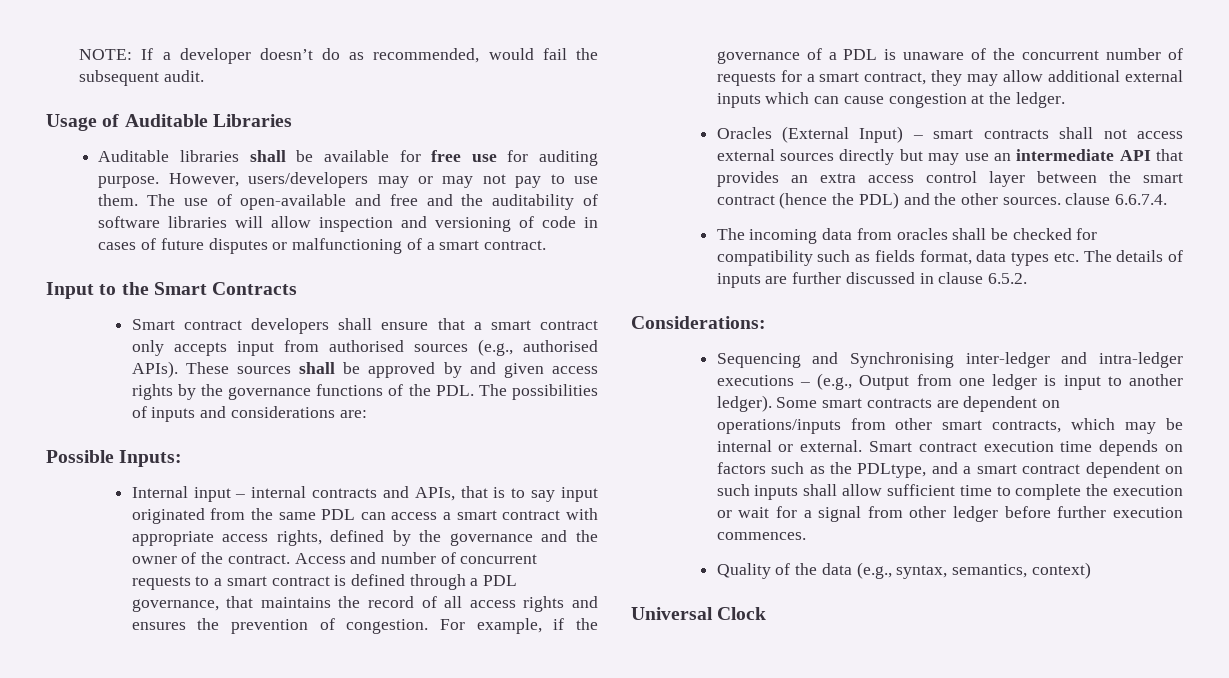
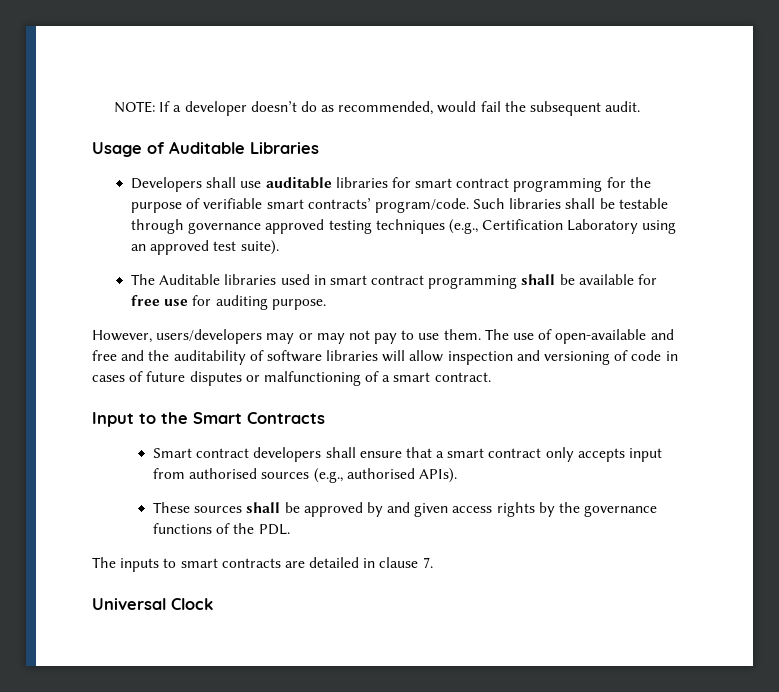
[98,150,240,162] Auditable libraries -> [131,177,651,192] [131,198,668,213] [131,219,677,234] [131,240,279,255] [131,274,518,289] Developers shall use auditable libraries for smart contract programming for the purpose of verifiable smart contracts’ program/code. Such libraries shall be testable through governance approved testing techniques (e.g., Certification Laboratory using an approved test suite). // The Auditable libraries used in smart contract programming
(160, 182) none -> (326, 304) //
(178, 369) none -> (457, 475) //
[478,384,598,400] [131,406,367,422] [46,450,183,467] [131,486,598,502] [131,508,599,524] [131,530,598,546] [131,552,538,564] [131,574,518,590] [131,596,598,612] [131,618,598,634] [716,48,1183,64] [716,70,1183,86] [716,92,1065,108] [716,126,1183,143] [716,149,1183,165] [716,171,1183,187] [716,192,1168,209] [716,228,1098,244] [716,250,1183,266] [716,272,1028,288] [631,316,766,329] [716,352,1183,368] [716,373,1183,390] [716,395,1061,412] [716,418,1183,434] [716,440,1183,456] [716,462,1183,478] [716,484,1183,500] [716,506,1183,522] [716,532,806,540] [716,562,1091,579] The possibilities of inputs and considerations are: // Possible Inputs: // Internal input – internal contracts and APIs, that is to say input originated from the same PDL can access a smart contract with appropriate access rights, defined by the governance and the owner of the contract. Access and number of concurrent requests to a smart contract is defined through a PDL governance, that maintains the record of all access rights and ensures the prevention of congestion. For example, if the governance of a PDL is unaware of the concurrent number of requests for a smart contract, they may allow additional external inputs which can cause congestion at the ledger. // Oracles (External Input) – smart contracts shall not access external sources directly but may use an intermediate API that provides an extra access control layer between the smart contract (hence the PDL) and the other sources. clause 6.6.7.4. // The incoming data from oracles shall be checked for compatibility such as fields format, data types etc. The details of inputs are further discussed in clause 6.5.2. // Considerations: // Sequencing and Synchronising inter-ledger and intra-ledger executions – (e.g., Output from one ledger is input to another ledger). Some smart contracts are dependent on operations/inputs from other smart contracts, which may be internal or external. Smart contract execution time depends on factors such as the PDLtype, and a smart contract dependent on such inputs shall allow sufficient time to complete the execution or wait for a signal from other ledger before further execution commences. // Quality of the data (e.g., syntax, semantics, context) -> [92,557,433,572] // The inputs to smart contracts are detailed in clause 7.

